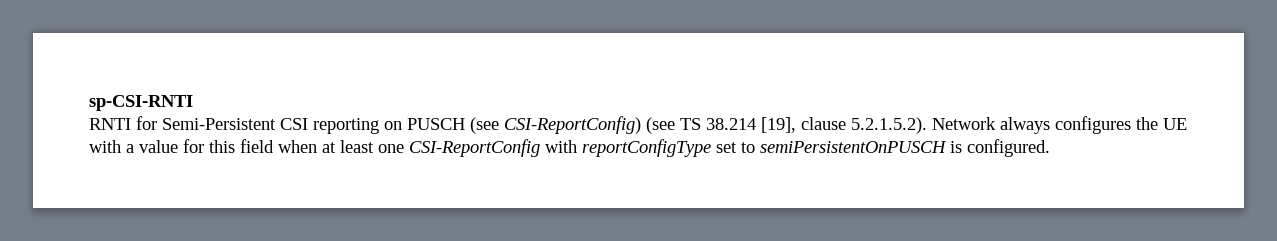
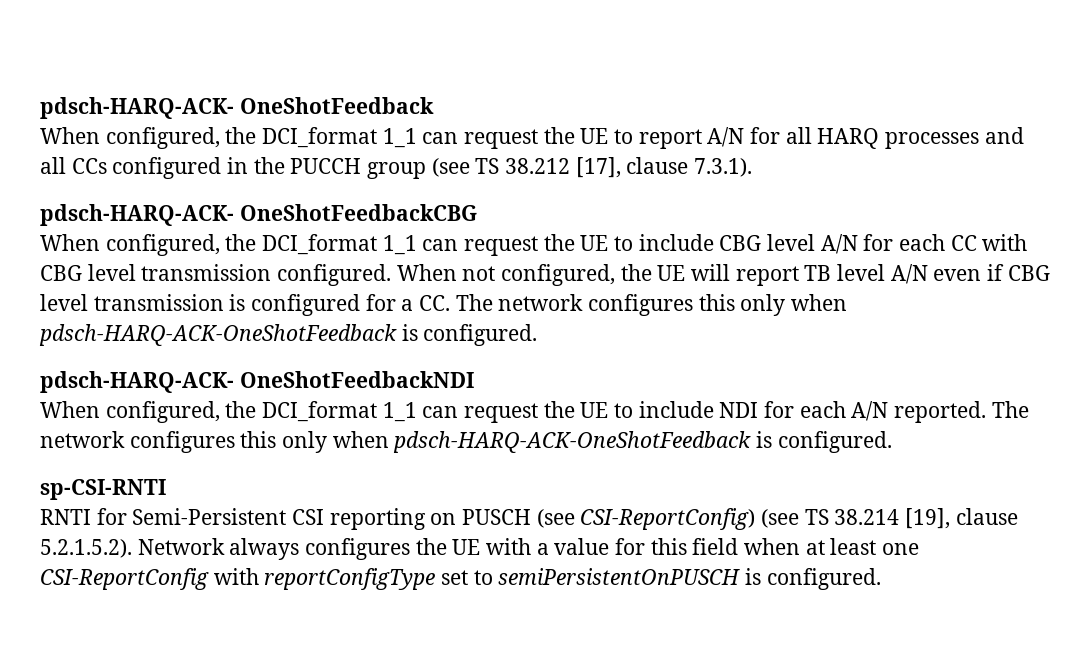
(89, 103) none -> [40,97,434,119] [40,127,1024,149] [40,157,753,179] [40,204,477,226] [40,234,1028,256] [40,264,1050,286] [40,294,848,316] [39,324,538,346] [40,371,474,393] [40,401,1029,423] [40,431,892,453] pdsch-HARQ-ACK- OneShotFeedback // When configured, the DCI_format 1_1 can request the UE to report A/N for all HARQ processes and all CCs configured in the PUCCH group (see TS 38.212 [17], clause 7.3.1). // pdsch-HARQ-ACK- OneShotFeedbackCBG // When configured, the DCI_format 1_1 can request the UE to include CBG level A/N for each CC with CBG level transmission configured. When not configured, the UE will report TB level A/N even if CBG level transmission is configured for a CC. The network configures this only when pdsch-HARQ-ACK-OneShotFeedback is configured. // pdsch-HARQ-ACK- OneShotFeedbackNDI // When configured, the DCI_format 1_1 can request the UE to include NDI for each A/N reported. The network configures this only when pdsch-HARQ-ACK-OneShotFeedback is configured. //

